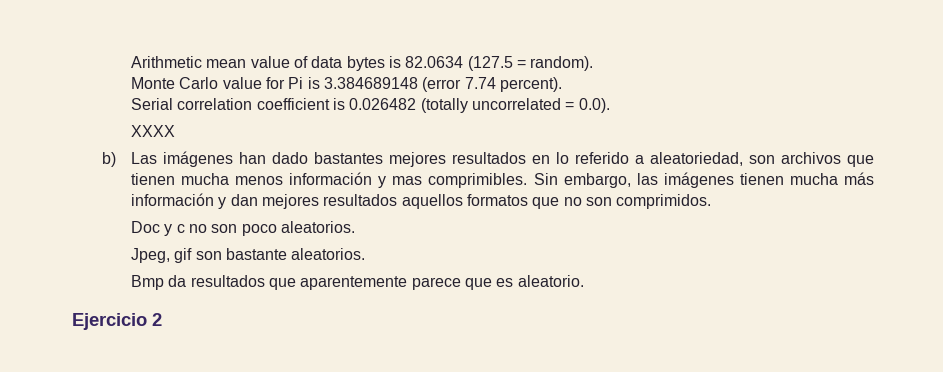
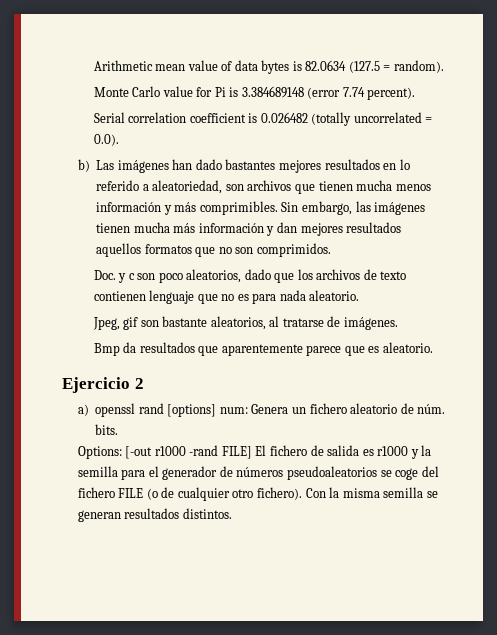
[131,125,176,137] // XXXX -> (119, 140) none
[392,176,423,185] mas -> [174,202,197,212] más
[131,221,161,233] Doc -> [93,270,116,280] Doc.
[188,224,207,233] no -> (135, 276) none
[280,221,355,233] aleatorios. -> [186,269,407,283] [93,290,360,304] aleatorios, dado que los archivos de texto contienen lenguaje que no es para nada aleatorio.
[291,248,366,260] aleatorios. -> [210,316,398,330] aleatorios, al tratarse de imágenes.
(162, 319) none -> [77,403,446,417] [95,424,119,435] [77,445,432,459] [77,466,439,480] [77,487,438,501] [77,508,232,522] // a) openssl rand [options] num: Genera un fichero aleatorio de núm. bits. // Options: [-out r1000 -rand FILE] El fichero de salida es r1000 y la semilla para el generador de números pseudoaleatorios se coge del fichero FILE (o de cualquier otro fichero). Con la misma semilla se generan resultados distintos.

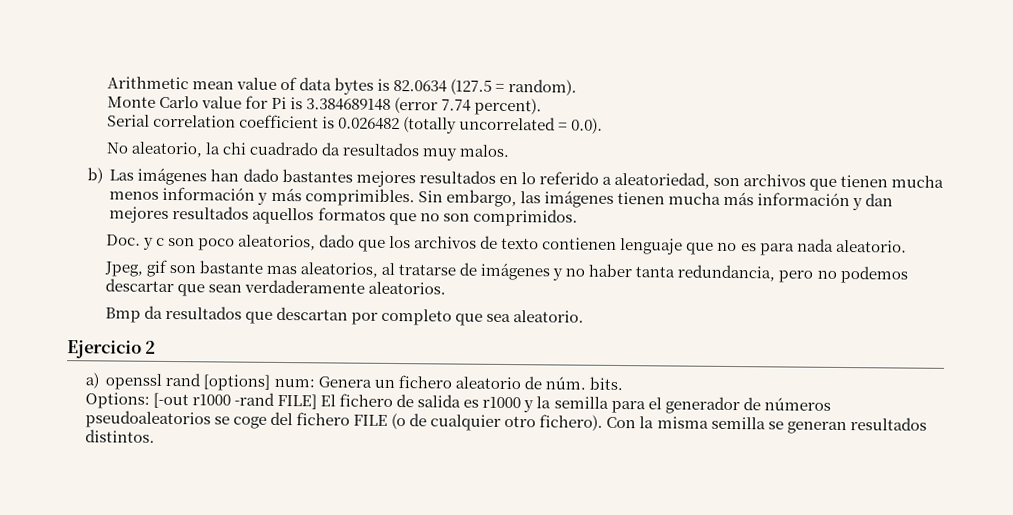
(119, 140) none -> [105,141,511,161] // No aleatorio, la chi cuadrado da resultados muy malos.
(208, 321) none -> [265,265,297,275] mas
[343,317,398,330] imágenes. -> [480,262,908,284] [104,278,446,297] imágenes y no haber tanta redundancia, pero no podemos descartar que sean verdaderamente aleatorios.
[221,344,380,356] aparentemente parece que es -> [275,306,512,326] descartan por completo que sea

